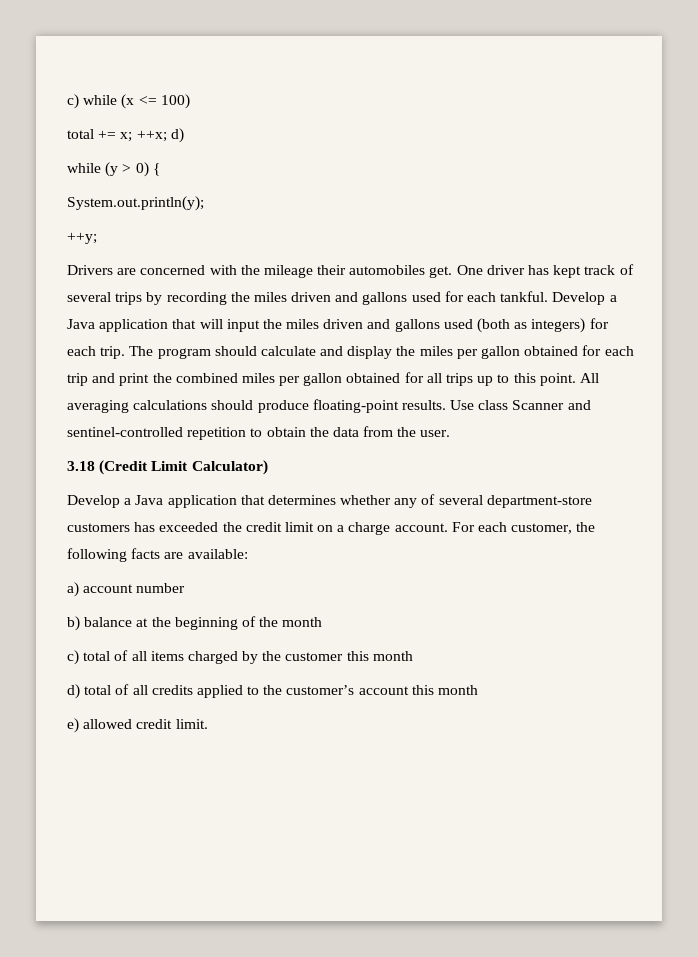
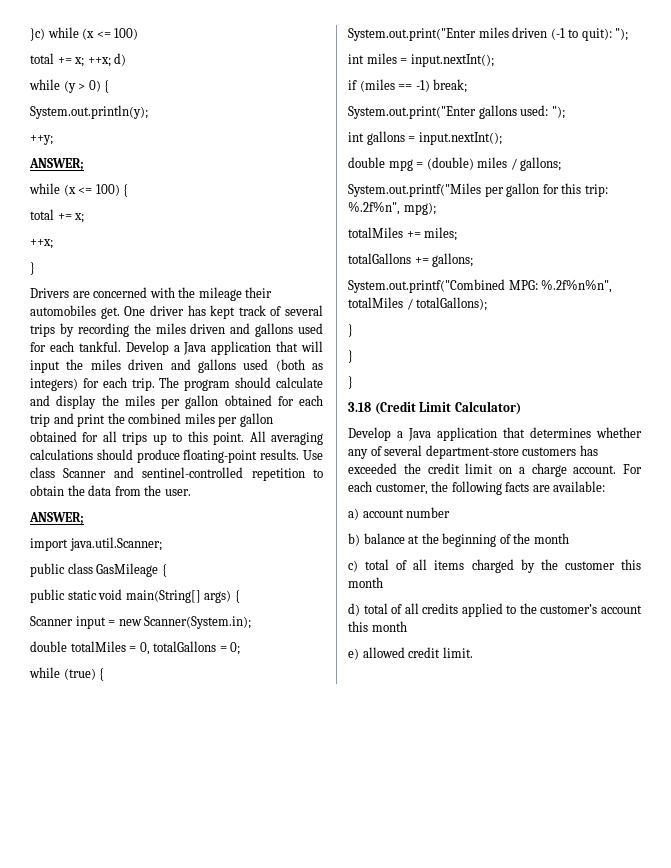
[67,94,79,109] c) -> [30,28,45,41] }c)
(97, 238) none -> [29,158,84,171] [29,183,129,197] [30,209,85,223] [30,239,53,249] [30,262,35,275] // ANSWER; // while (x <= 100) { // total += x; // ++x; // }
(451, 433) none -> [29,512,84,525] [30,537,162,551] [30,563,167,577] [30,589,240,603] [30,616,252,629] [30,641,241,655] [29,667,105,681] [348,27,629,41] [348,53,494,67] [348,79,468,93] [348,105,565,119] [348,131,502,145] [348,157,562,171] [348,183,608,197] [348,201,436,215] [348,227,458,241] [348,253,474,267] [348,279,613,293] [348,297,488,311] [348,324,353,337] [348,350,353,363] [348,376,353,389] // ANSWER; // import java.util.Scanner; // public class GasMileage { // public static void main(String[] args) { // Scanner input = new Scanner(System.in); // double totalMiles = 0, totalGallons = 0; // while (true) { // System.out.print("Enter miles driven (-1 to quit): "); // int miles = input.nextInt(); // if (miles == -1) break; // System.out.print("Enter gallons used: "); // int gallons = input.nextInt(); // double mpg = (double) miles / gallons; // System.out.printf("Miles per gallon for this trip: %.2f%n", mpg); // totalMiles += miles; // totalGallons += gallons; // System.out.printf("Combined MPG: %.2f%n%n", totalMiles / totalGallons); // } // } // }

